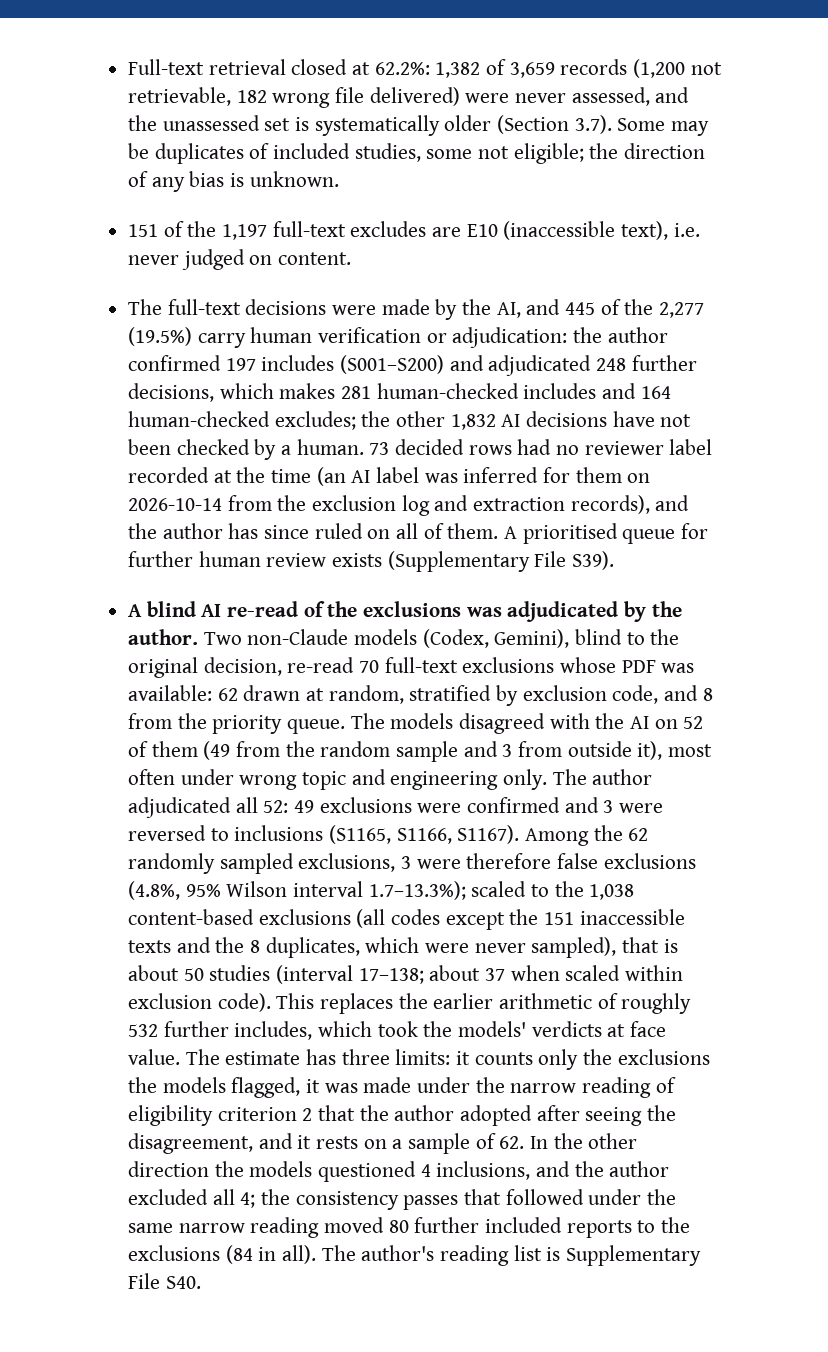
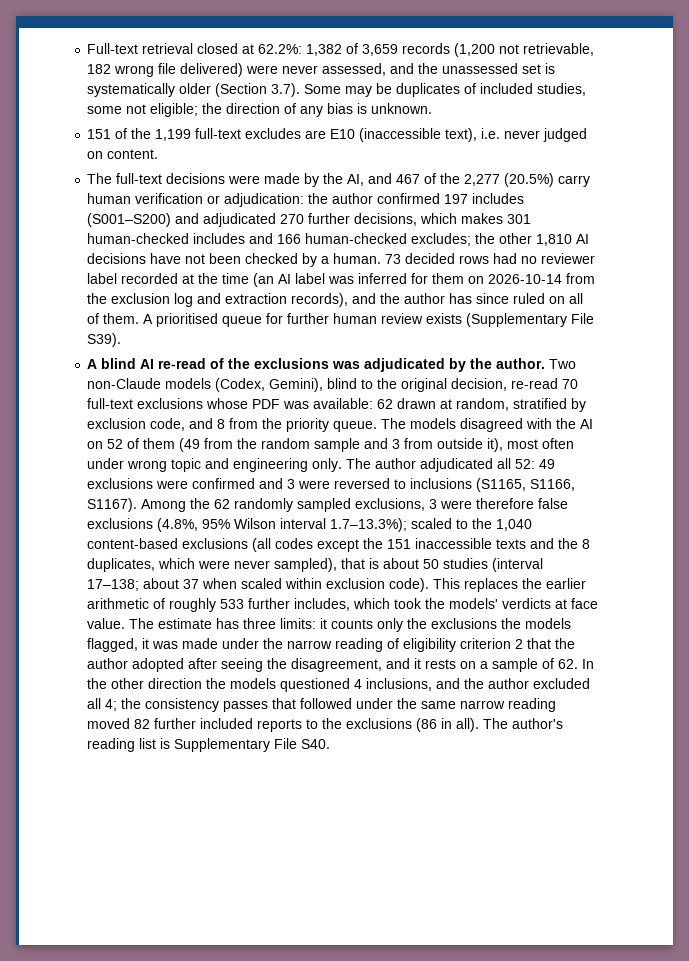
[222,224,268,240] 1,197 -> [155,129,192,141] 1,199
[565,302,596,315] 445 -> [396,174,421,184] 467
[128,327,193,346] (19.5%) -> [504,173,555,187] (20.5%)
[596,358,627,371] 248 -> [280,214,305,224] 270
[341,386,372,399] 281 -> [507,214,532,224] 301
[640,386,671,399] 164 -> [277,234,302,244] 166
[450,414,496,430] 1,832 -> [536,234,573,246] 1,810
[589,884,635,900] 1,038 -> [496,519,533,531] 1,040
[128,1024,159,1037] 532 -> [220,599,245,609] 533
[388,1220,409,1233] 80 -> [134,719,151,729] 82
[225,1245,253,1264] (84 -> [416,718,438,732] (86

